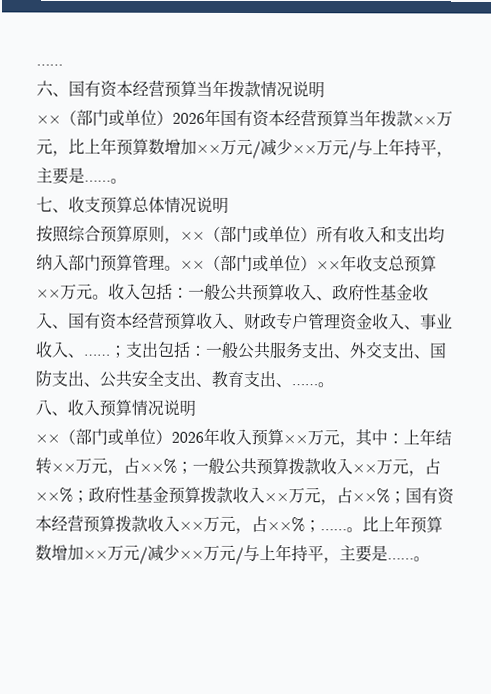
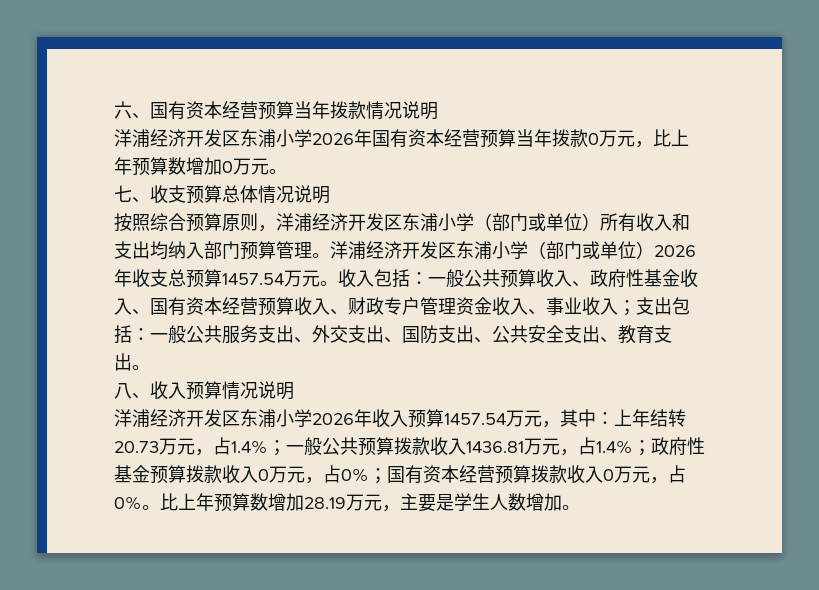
[36,64,63,66] …… // -> (114, 110) none
[36,109,173,127] ××（部门或单位） -> [114,129,312,148] 洋浦经济开发区东浦小学
[412,116,437,125] ×× -> [588,133,599,145] 0
[196,138,453,160] [36,167,111,185] ××万元/减少××万元/与上年持平，主要是…… -> [222,158,269,175] 0万元
[180,231,205,240] ×× -> [276,213,474,232] 洋浦经济开发区东浦小学
[180,254,341,273] ××（部门或单位）×× -> [330,241,696,260] 洋浦经济开发区东浦小学（部门或单位）2026
[36,289,61,298] ×× -> [222,273,284,285] 1457.54
[67,353,110,358] 、…… -> (618, 306) none
[275,383,318,388] 、…… -> (132, 362) none
[35,428,172,446] ××（部门或单位） -> [114,409,312,428] 洋浦经济开发区东浦小学
[283,435,308,444] ×× -> [444,413,506,425] 1457.54
[51,457,177,476] ××万元，占××% -> [114,437,268,456] 20.73万元，占1.4%
[352,458,441,477] [35,487,73,503] ××万元，占××% -> [466,437,633,456] 1436.81万元，占1.4%
[264,487,390,506] ××万元，占××% -> [258,465,369,484] 0万元，占0%
[179,515,347,535] ××万元，占××%；…… -> [603,465,686,484] [114,496,142,510] 0万元，占0%
[83,544,414,565] ××万元/减少××万元/与上年持平，主要是…… -> [304,493,562,512] 28.19万元，主要是学生人数增加

